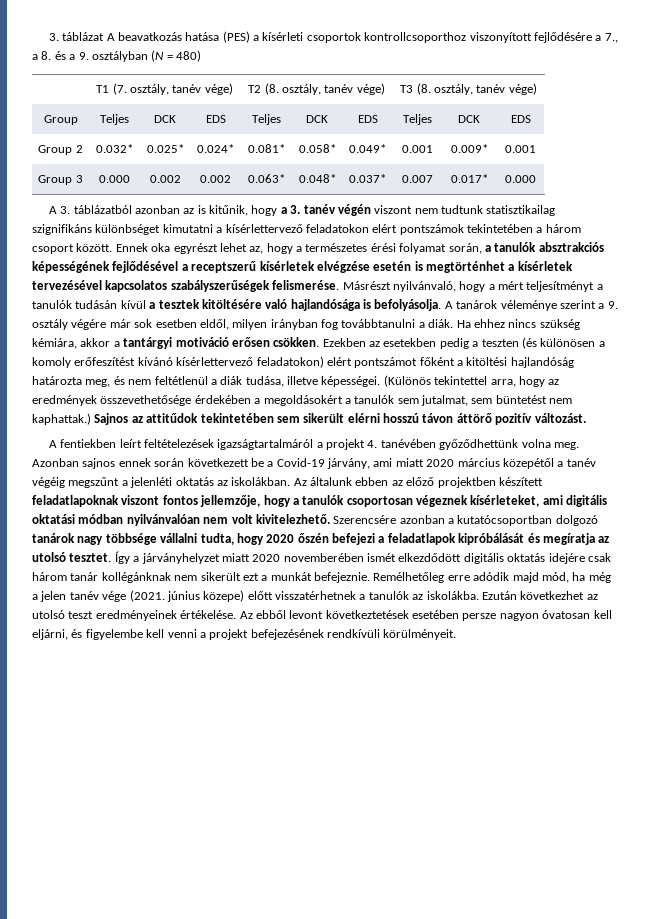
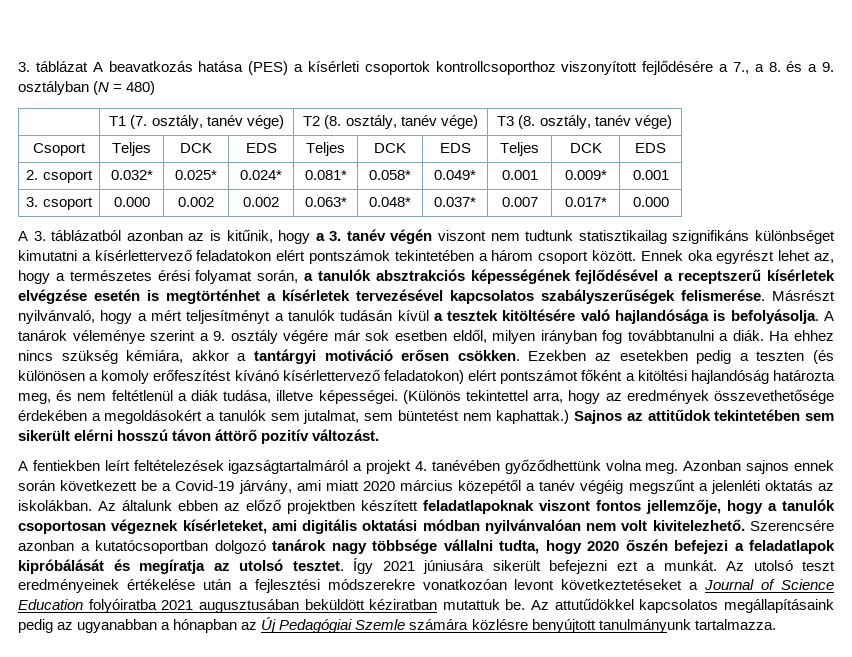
[43,115,78,125] Group -> [33,143,86,156] Csoport
[38,145,83,155] Group 2 -> [26,170,93,183] 2. csoport
[38,175,83,185] Group 3 -> [26,197,93,210] 3. csoport
[133,553,611,564] [32,572,611,583] [32,590,598,602] [32,610,612,621] [32,629,457,640] a járványhelyzet miatt 2020 novemberében ismét elkezdődött digitális oktatás idejére csak három tanár kollégánknak nem sikerült ezt a munkát befejeznie. Remélhetőleg erre adódik majd mód, ha még a jelen tanév vége (2021. június közepe) előtt visszatérhetnek a tanulók az iskolákba. Ezután következhet az utolsó teszt eredményeinek értékelése. Az ebből levont következtetések esetében persze nagyon óvatosan kell eljárni, és figyelembe kell venni a projekt befejezésének rendkívüli körülményeit. -> [382,560,835,574] [18,579,834,593] [18,598,834,613] [18,617,776,633] 2021 júniusára sikerült befejezni ezt a munkát. Az utolsó teszt eredményeinek értékelése után a fejlesztési módszerekre vonatkozóan levont következtetéseket a Journal of Science Education folyóiratba 2021 augusztusában beküldött kéziratban mutattuk be. Az attutűdökkel kapcsolatos megállapításaink pedig az ugyanabban a hónapban az Új Pedagógiai Szemle számára közlésre benyújtott tanulmányunk tartalmazza.

